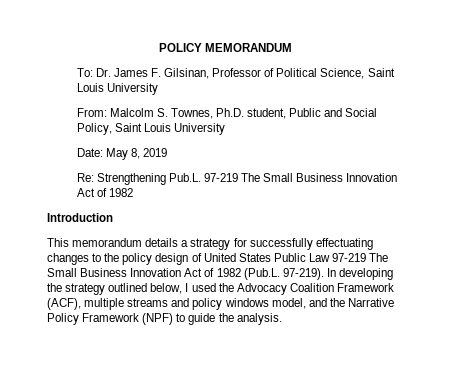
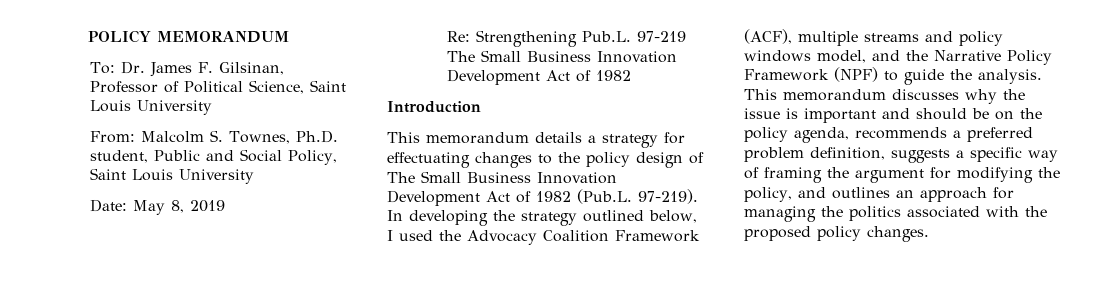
(398, 177) none -> [447,69,541,85] Development
[249,238,313,250] successfully -> (685, 138) none
[203,253,389,262] [47,268,182,277] United States Public Law 97-219 The Small Business Innovation -> [387,171,617,184] [387,190,480,206] The Small Business Innovation Development
(282, 319) none -> [744,89,1025,104] [744,108,1042,123] [744,127,1033,143] [744,147,1058,163] [744,167,1060,183] [744,187,1014,202] [744,206,1047,222] [744,226,929,242] This memorandum discusses why the issue is important and should be on the policy agenda, recommends a preferred problem definition, suggests a specific way of framing the argument for modifying the policy, and outlines an approach for managing the politics associated with the proposed policy changes.

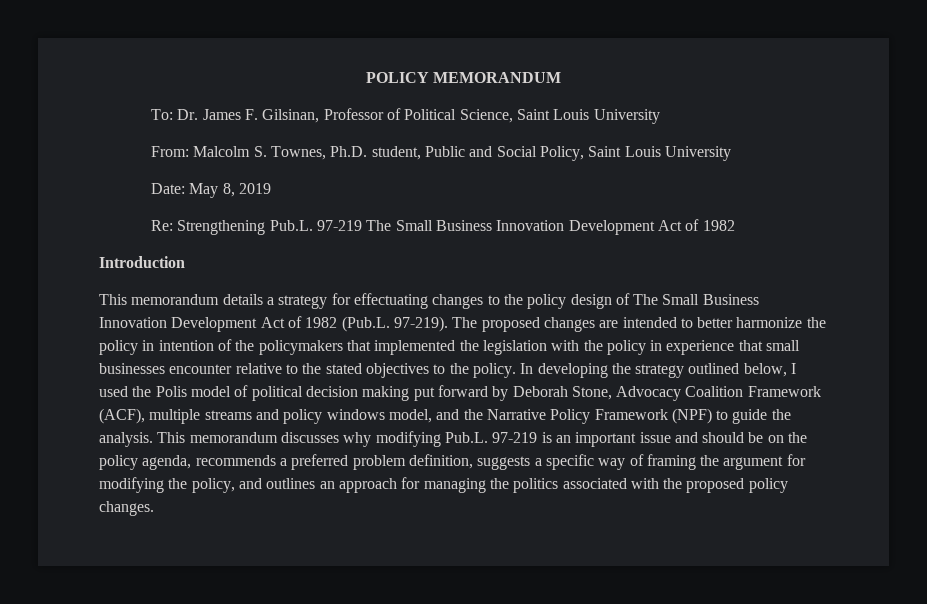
(698, 196) none -> [452,317,826,332] [99,339,801,355] [99,363,516,378] The proposed changes are intended to better harmonize the policy in intention of the policymakers that implemented the legislation with the policy in experience that small businesses encounter relative to the stated objectives to the policy.
(461, 235) none -> [155,385,612,401] Polis model of political decision making put forward by Deborah Stone,
[1003,89,1025,100] [744,108,876,123] the issue is important -> [375,431,671,447] modifying Pub.L. 97-219 is an important issue

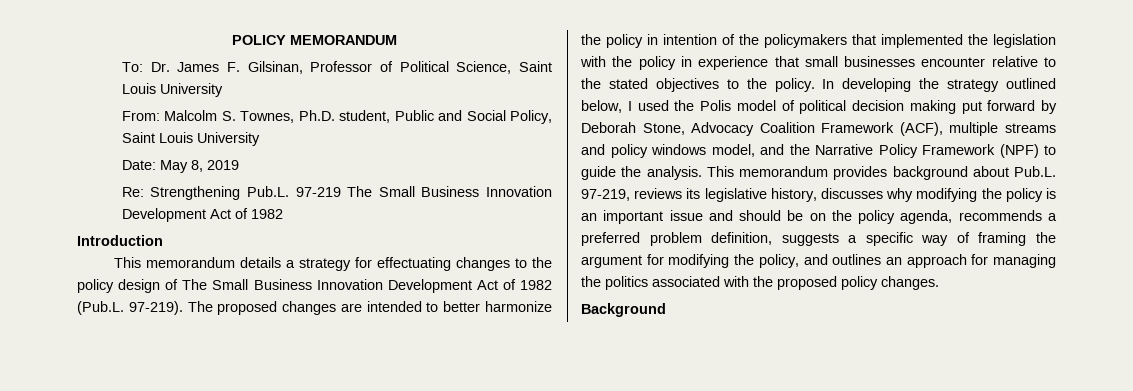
(278, 437) none -> [833,166,1056,180] [581,188,817,202] provides background about Pub.L. 97-219, reviews its legislative history,
[444,432,538,443] Pub.L. 97-219 -> [981,188,1043,202] the policy
(154, 508) none -> [581,303,666,317] // Background

